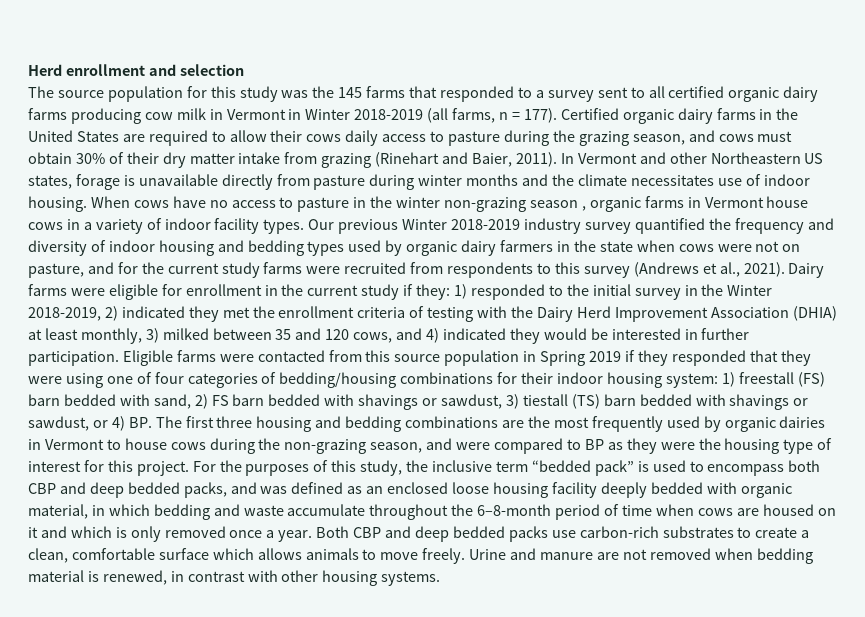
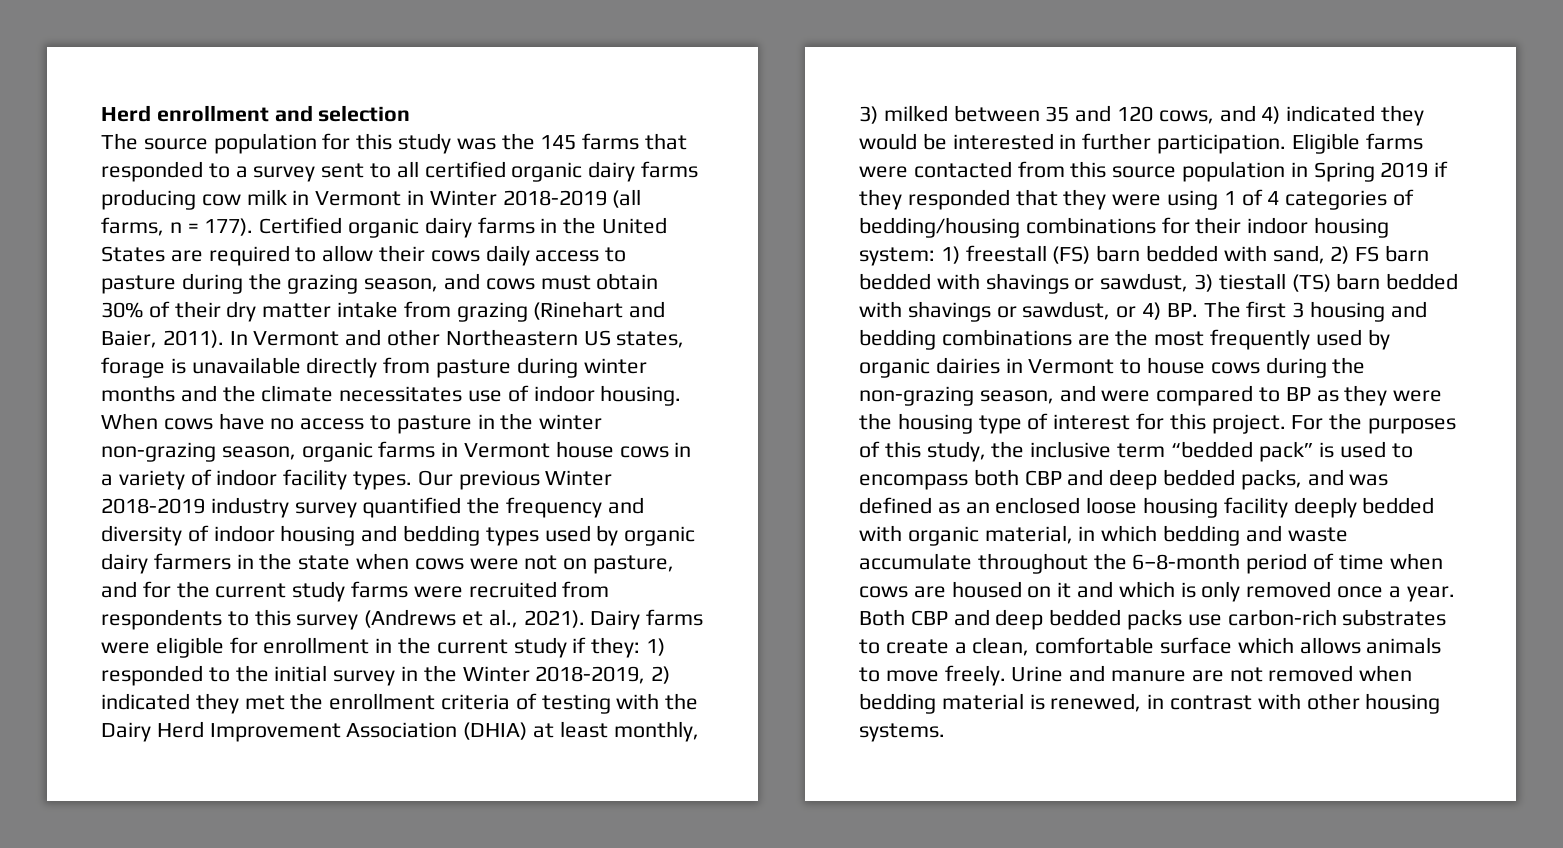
[529,200,586,211] season , -> [221,446,296,460] season,
[106,372,184,384] one of four -> [1223,189,1280,206] 1 of 4
[216,416,253,428] three -> [1292,302,1305,318] 3

